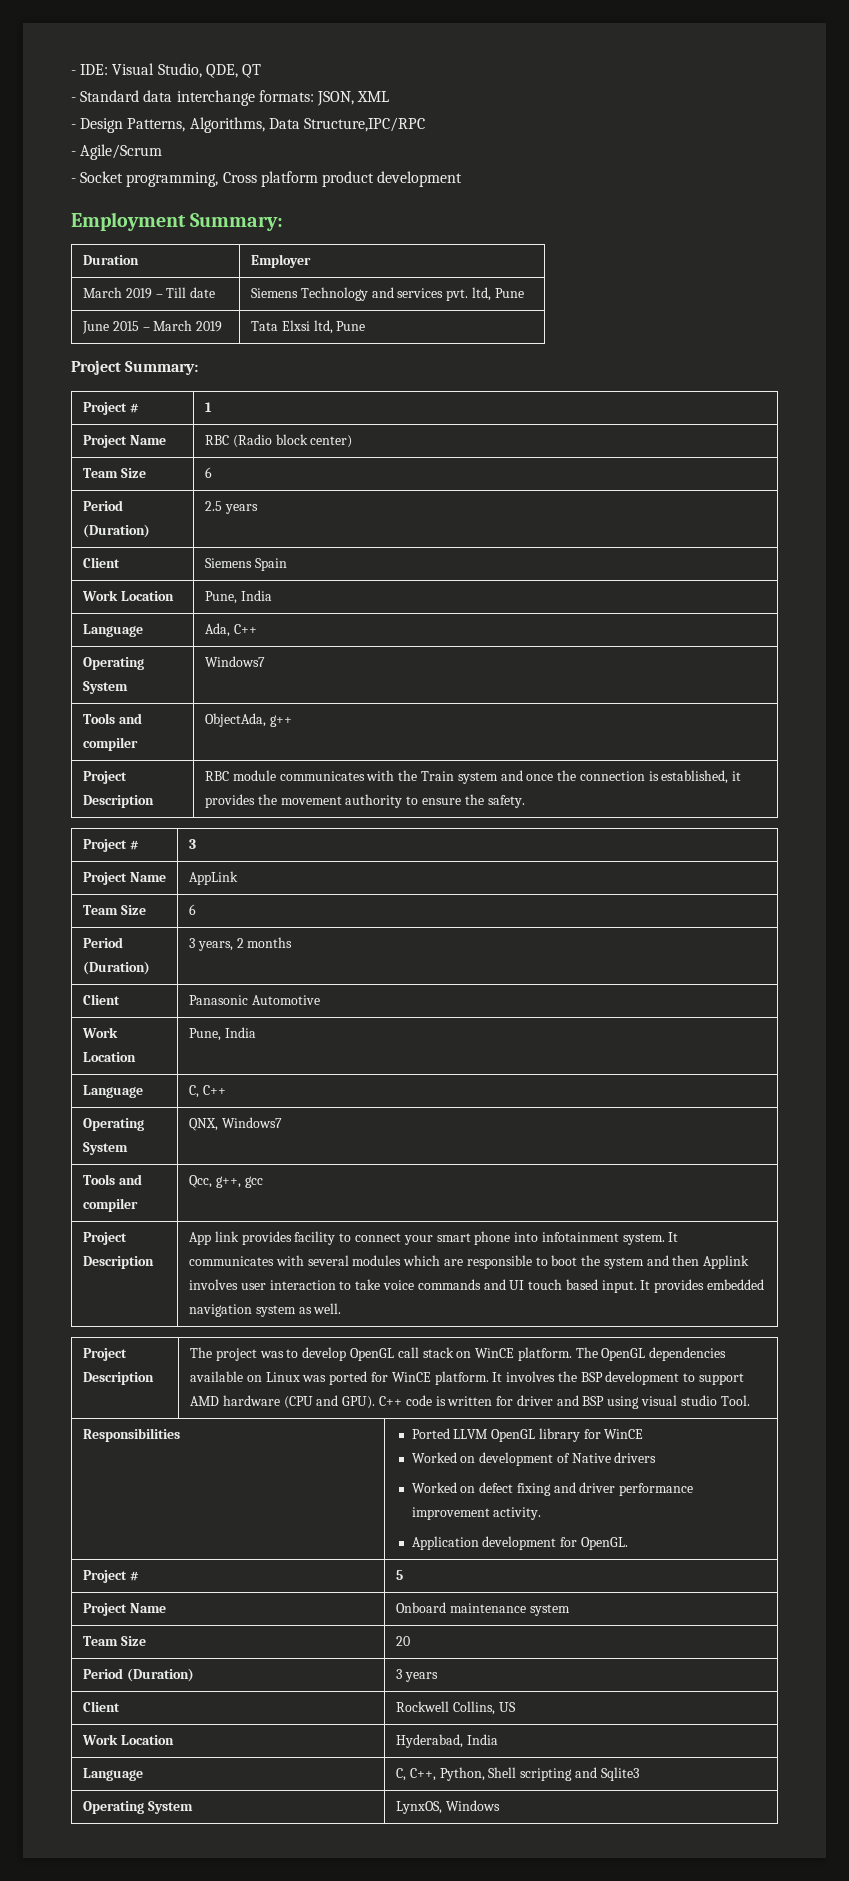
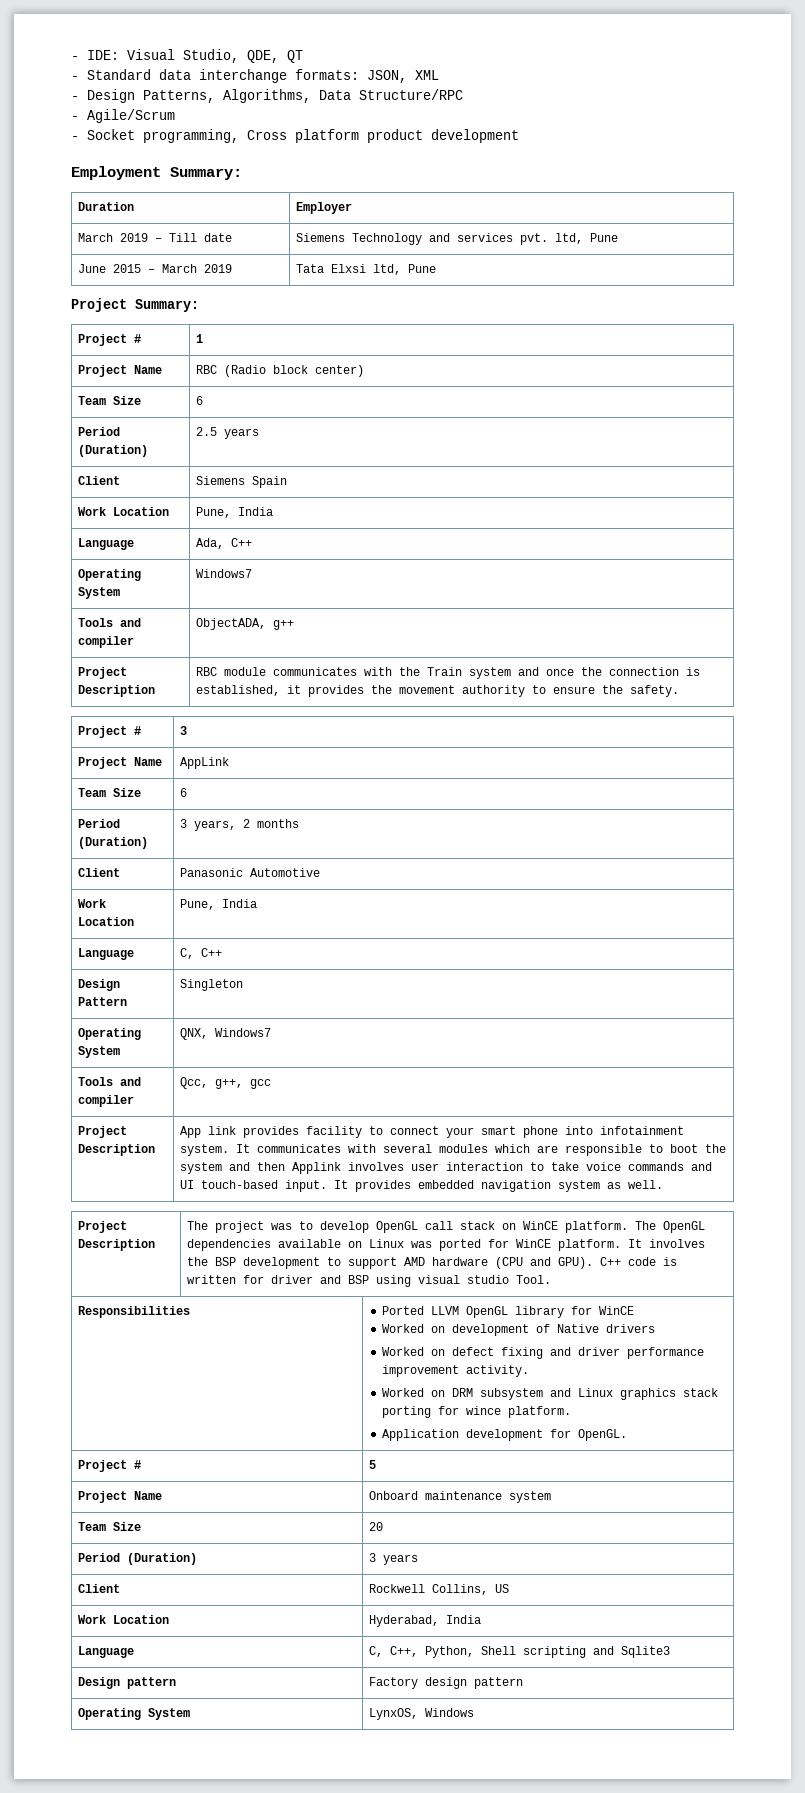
[303,117,425,132] Structure,IPC/RPC -> [359,89,463,100] Structure/RPC
[205,713,267,727] ObjectAda, -> [195,618,266,630] ObjectADA,
(226, 1090) none -> [77,979,120,991] [77,997,127,1006] [179,979,243,991] // Design Pattern | Singleton
[528,1279,598,1290] touch based -> [200,1180,278,1189] touch-based
(542, 1513) none -> [382,1388,719,1400] [382,1406,572,1418] // Worked on DRM subsystem and Linux graphics stack porting for wince platform.
(639, 1774) none -> [77,1677,176,1689] [368,1677,523,1689] // Design pattern | Factory design pattern

